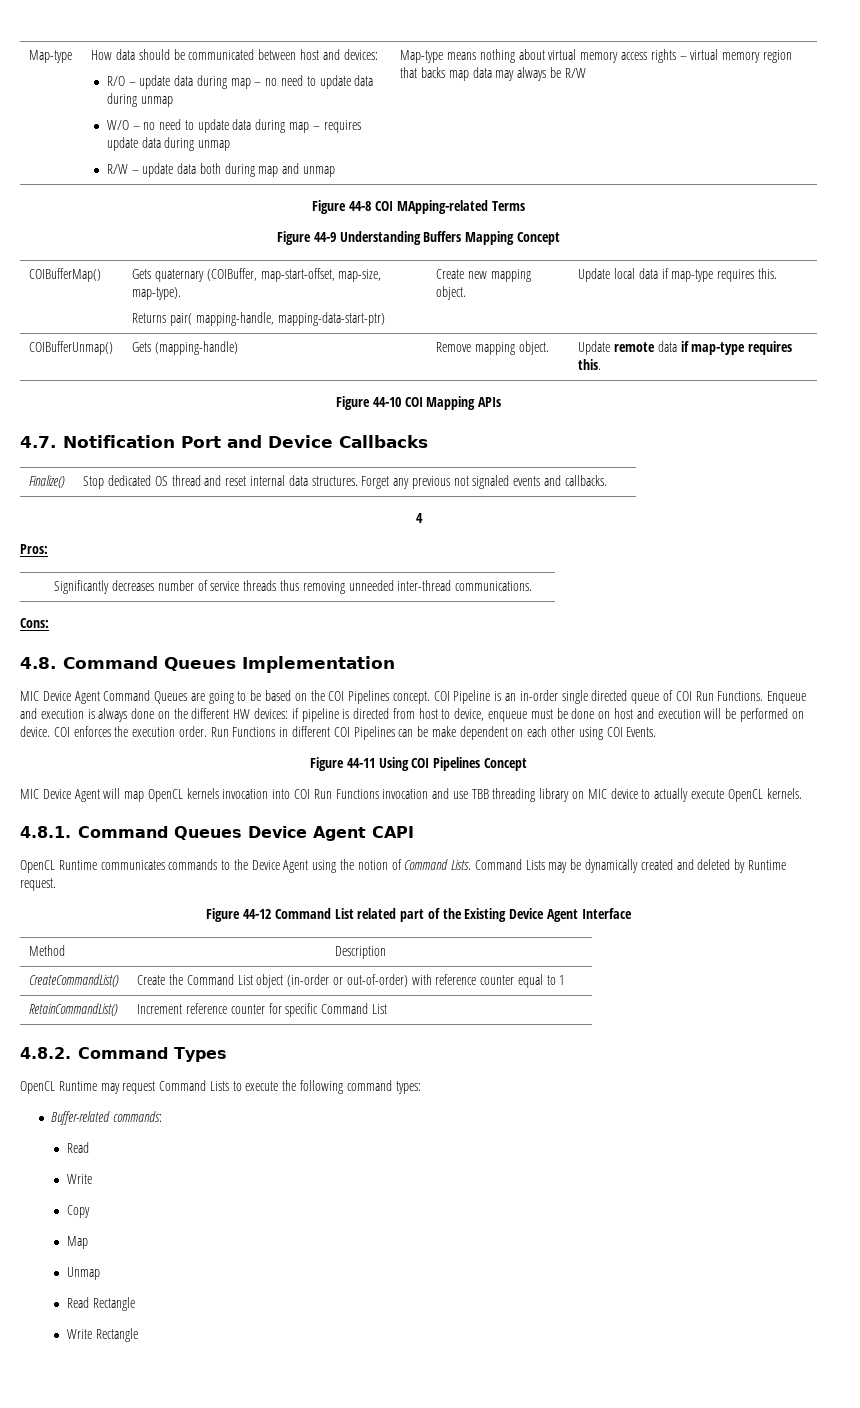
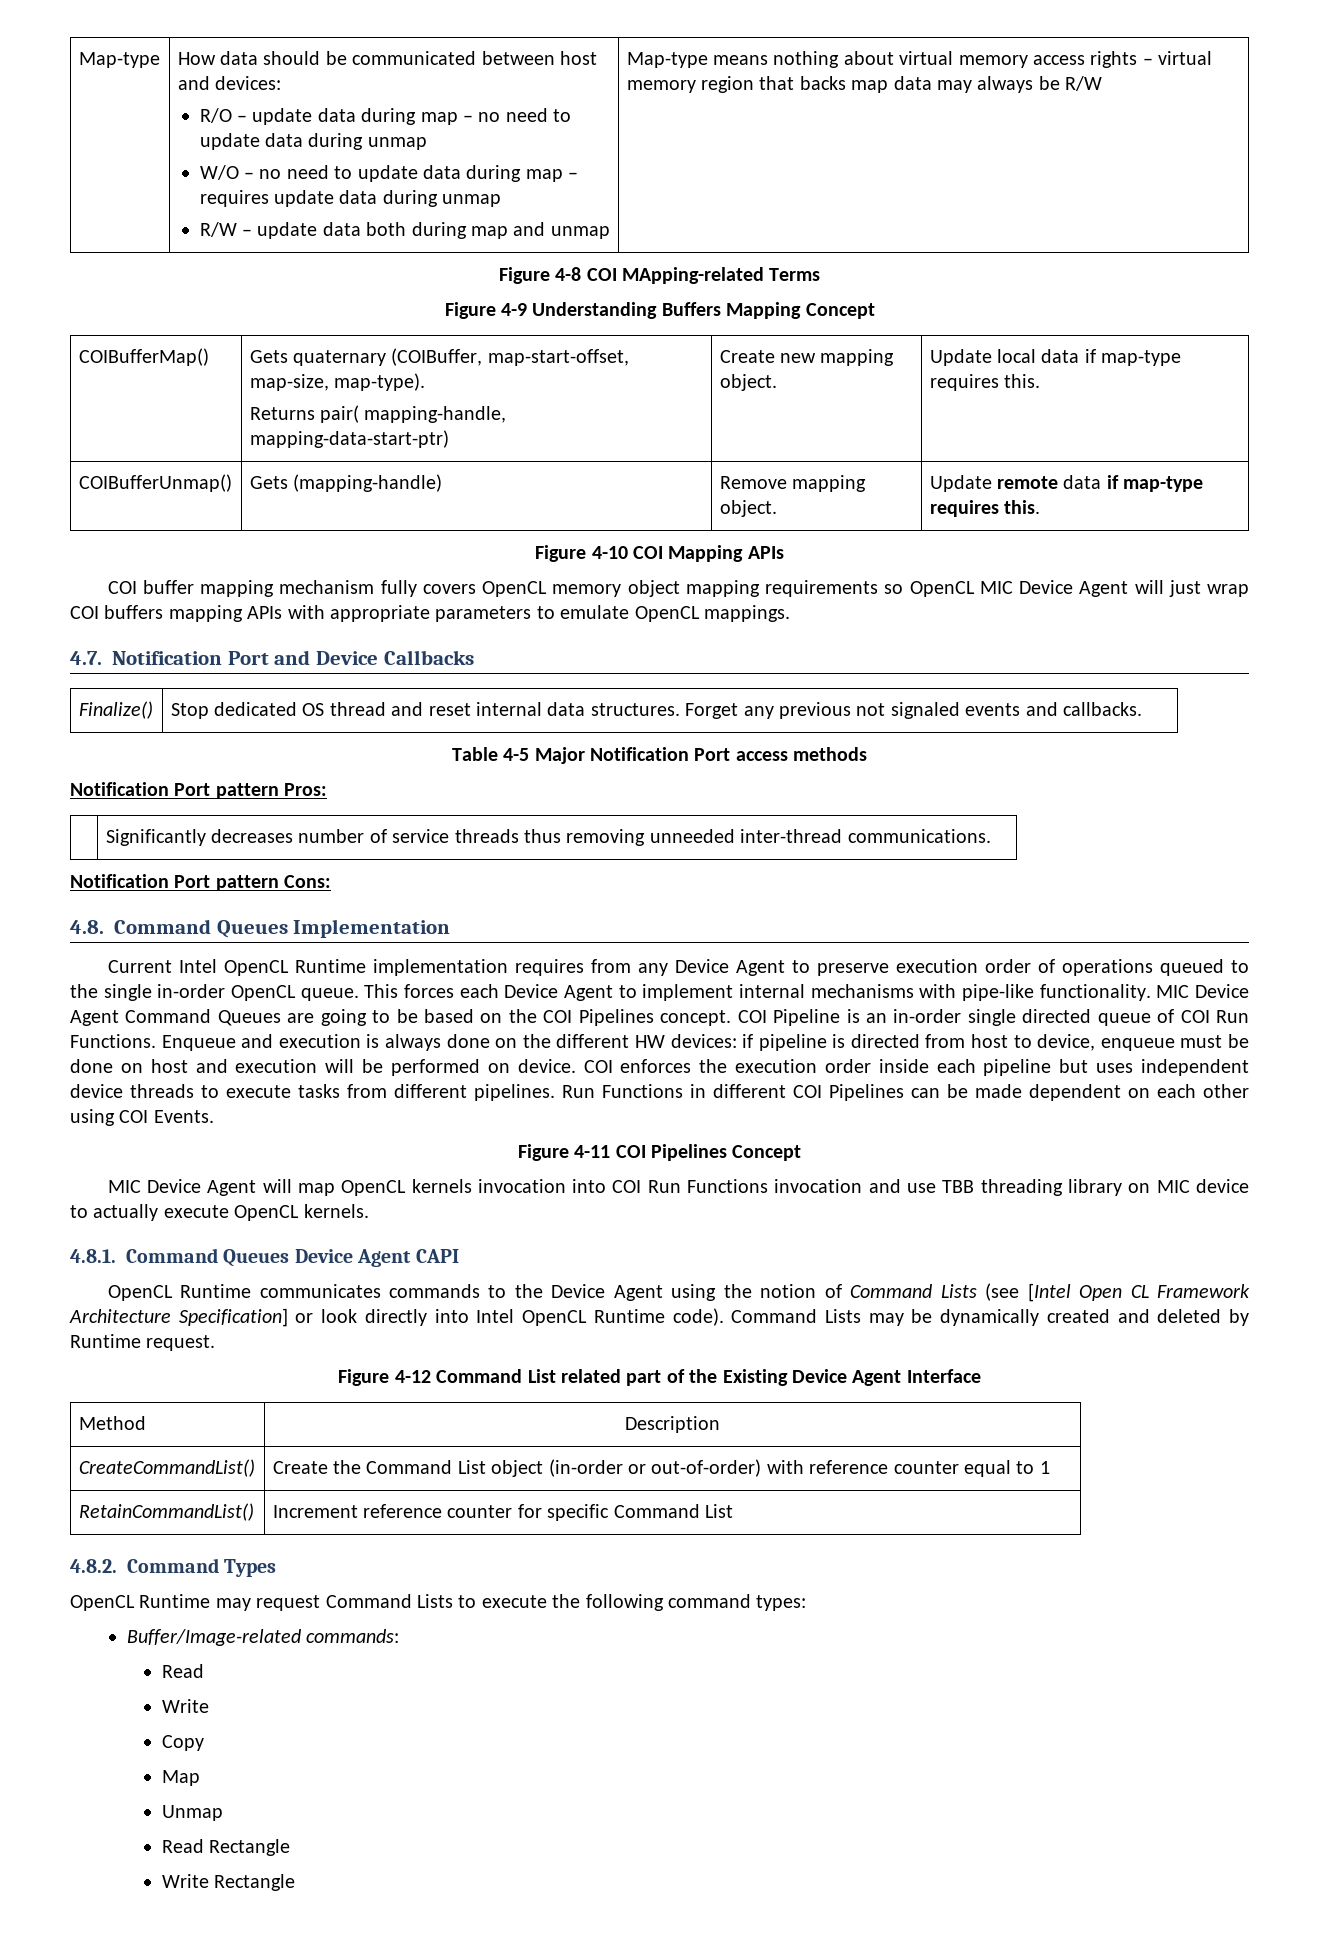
[349,201,372,211] 44-8 -> [555,267,582,281] 4-8
[313,232,336,242] 44-9 -> [500,303,527,316] 4-9
[372,397,401,407] 44-10 -> [591,546,628,559] 4-10
(502, 402) none -> [107,580,1249,597] [70,605,790,622] // COI buffer mapping mechanism fully covers OpenCL memory object mapping requirements so OpenCL MIC Device Agent will just wrap COI buffers mapping APIs with appropriate parameters to emulate OpenCL mappings.
[415,513,423,523] 4 // -> [451,747,868,764] [70,782,279,799] Table 4-5 Major Notification Port access methods // Notification Port pattern
(533, 586) none -> [70,874,279,891] Notification Port pattern
(395, 664) none -> [107,959,1249,976] [70,984,1151,1001] Current Intel OpenCL Runtime implementation requires from any Device Agent to preserve execution order of operations queued to the single in-order OpenCL queue. This forces each Device Agent to implement internal mechanisms with pipe-like functionality.
[178,726,207,737] order. -> [824,1059,1250,1076] [70,1084,555,1101] order inside each pipeline but uses independent device threads to execute tasks from different pipelines.
[431,726,456,737] make -> [975,1084,1022,1098] made
[346,757,409,771] 44-11 Using -> [574,1145,611,1158] 4-11
[451,859,472,870] Lists. -> [940,1283,1251,1302] [69,1308,724,1327] Lists (see [Intel Open CL Framework Architecture Specification] or look directly into Intel OpenCL Runtime code).
[242,909,271,919] 44-12 -> [394,1370,431,1383] 4-12
[51,1111,111,1125] Buffer-related -> [126,1629,301,1646] Buffer/Image-related

